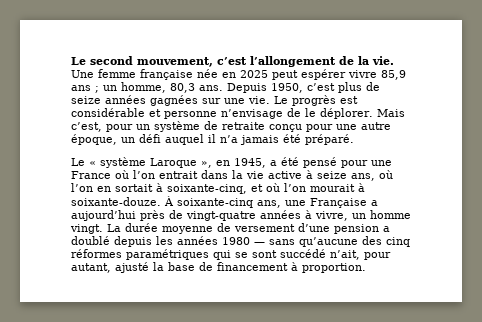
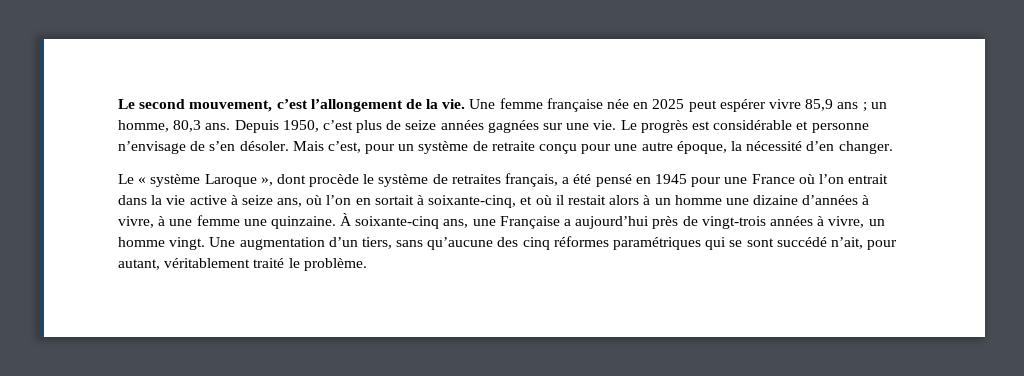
[305,108,373,119] le déplorer. -> [209,141,289,151] s’en désoler.
[121,134,354,145] un défi auquel il n’a jamais été préparé. -> [730,141,893,154] la nécessité d’en changer.
[216,158,266,168] en 1945, -> [276,173,559,187] dont procède le système de retraites français,
(337, 162) none -> [635,174,687,184] en 1945
[284,183,365,192] [71,197,161,206] l’on mourait à soixante-douze. -> [555,195,870,205] [118,215,336,229] il restait alors à un homme une dizaine d’années à vivre, à une femme une quinzaine.
[186,211,256,221] vingt-quatre -> [701,216,766,229] vingt-trois
[107,223,390,234] [71,236,265,247] La durée moyenne de versement d’une pension a doublé depuis les années 1980 — -> [209,237,392,250] Une augmentation d’un tiers,
[115,262,366,273] ajusté la base de financement à proportion. -> [164,258,367,271] véritablement traité le problème.

